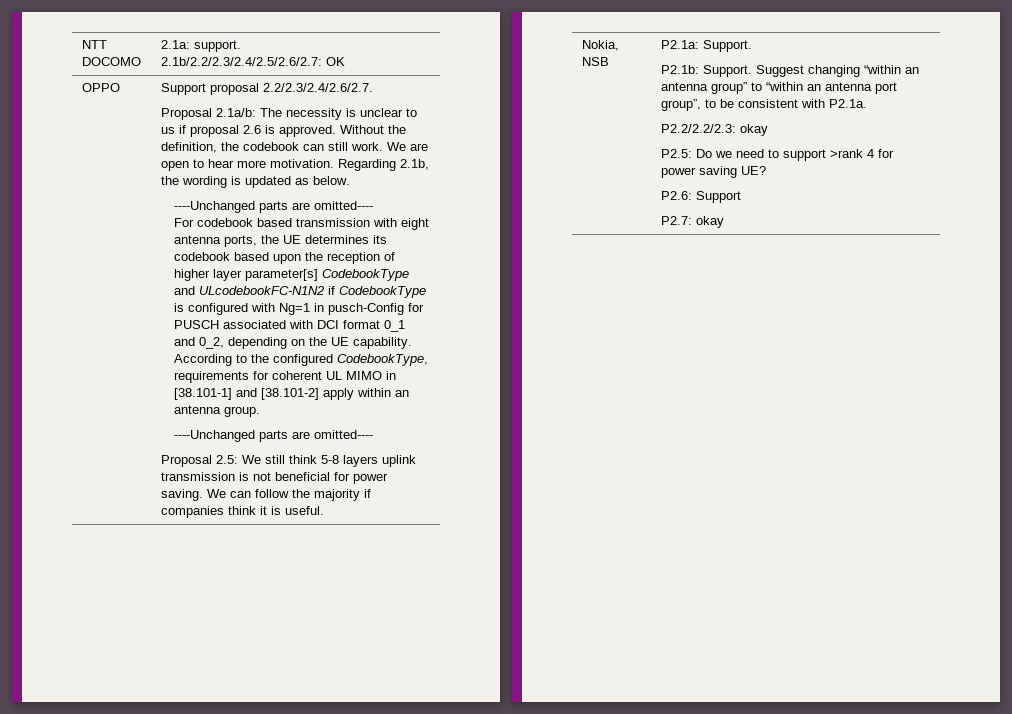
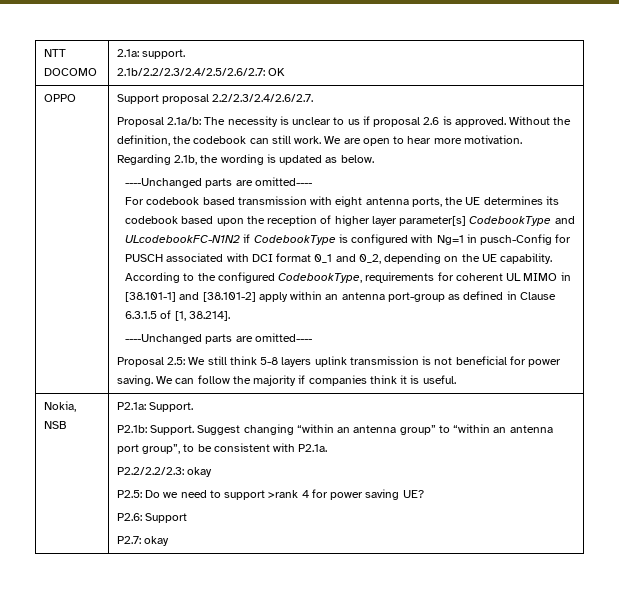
[224,406,261,417] group. -> [387,291,556,302] [125,310,230,321] port-group as defined in Clause 6.3.1.5 of [1, 38.214].

